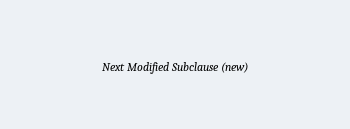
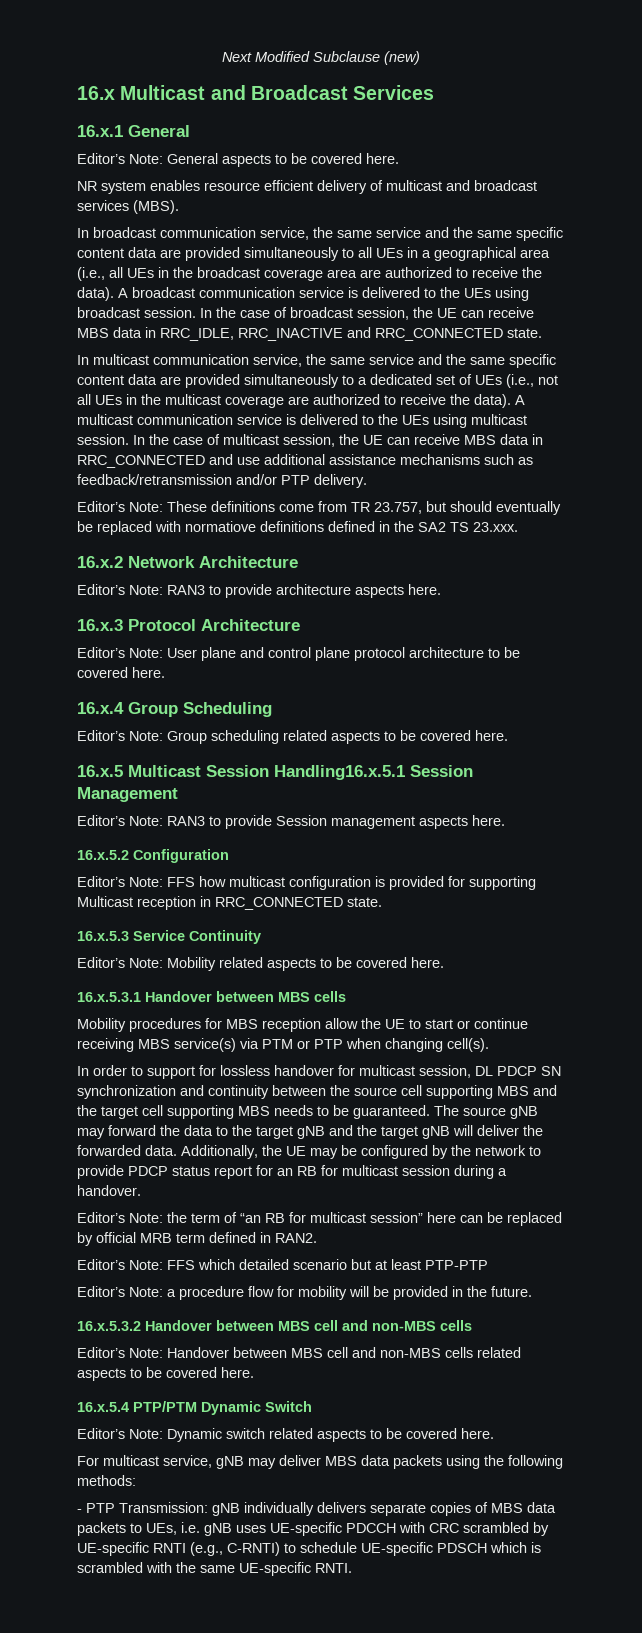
(249, 67) none -> [77,85,435,100] [77,125,190,137] [77,153,399,167] [77,180,537,194] [77,200,179,214] [77,227,563,241] [77,247,550,261] [77,267,542,281] [77,287,529,301] [77,307,534,320] [77,327,542,341] [77,354,556,368] [77,374,558,388] [77,394,525,408] [77,414,527,428] [77,434,543,447] [77,454,533,468] [77,474,367,488] [77,501,561,515] [77,521,518,535] [77,556,298,568] [77,584,441,598] [77,619,300,631] [77,647,520,661] [77,667,165,678] [77,702,272,717] [77,730,508,744] [77,765,473,780] [77,787,178,802] [77,815,505,829] [77,849,229,863] [77,876,536,890] [77,896,382,910] [77,930,261,944] [77,957,444,971] [77,991,346,1002] [77,1018,528,1032] [77,1038,489,1052] [77,1065,561,1079] [77,1085,557,1099] [77,1105,538,1119] [77,1125,543,1139] [77,1145,541,1159] [77,1165,507,1179] [77,1185,141,1196] [77,1212,562,1226] [77,1232,317,1246] [77,1259,488,1270] [77,1286,532,1300] [77,1320,472,1331] [77,1347,521,1358] [77,1367,254,1381] [77,1401,312,1415] [77,1428,494,1442] [77,1455,563,1469] [77,1475,136,1486] [77,1502,556,1516] [77,1522,549,1536] [77,1542,541,1556] [77,1562,352,1576] // 16.x Multicast and Broadcast Services // 16.x.1 General // Editor’s Note: General aspects to be covered here. // NR system enables resource efficient delivery of multicast and broadcast services (MBS). // In broadcast communication service, the same service and the same specific content data are provided simultaneously to all UEs in a geographical area (i.e., all UEs in the broadcast coverage area are authorized to receive the data). A broadcast communication service is delivered to the UEs using broadcast session. In the case of broadcast session, the UE can receive MBS data in RRC_IDLE, RRC_INACTIVE and RRC_CONNECTED state. // In multicast communication service, the same service and the same specific content data are provided simultaneously to a dedicated set of UEs (i.e., not all UEs in the multicast coverage are authorized to receive the data). A multicast communication service is delivered to the UEs using multicast session. In the case of multicast session, the UE can receive MBS data in RRC_CONNECTED and use additional assistance mechanisms such as feedback/retransmission and/or PTP delivery. // Editor’s Note: These definitions come from TR 23.757, but should eventually be replaced with normatiove definitions defined in the SA2 TS 23.xxx. // 16.x.2 Network Architecture // Editor’s Note: RAN3 to provide architecture aspects here. // 16.x.3 Protocol Architecture // Editor’s Note: User plane and control plane protocol architecture to be covered here. // 16.x.4 Group Scheduling // Editor’s Note: Group scheduling related aspects to be covered here. // 16.x.5 Multicast Session Handling16.x.5.1 Session Management // Editor’s Note: RAN3 to provide Session management aspects here. // 16.x.5.2 Configuration // Editor’s Note: FFS how multicast configuration is provided for supporting Multicast reception in RRC_CONNECTED state. // 16.x.5.3 Service Continuity // Editor’s Note: Mobility related aspects to be covered here. // 16.x.5.3.1 Handover between MBS cells // Mobility procedures for MBS reception allow the UE to start or continue receiving MBS service(s) via PTM or PTP when changing cell(s). // In order to support for lossless handover for multicast session, DL PDCP SN synchronization and continuity between the source cell supporting MBS and the target cell supporting MBS needs to be guaranteed. The source gNB may forward the data to the target gNB and the target gNB will deliver the forwarded data. Additionally, the UE may be configured by the network to provide PDCP status report for an RB for multicast session during a handover. // Editor’s Note: the term of “an RB for multicast session” here can be replaced by official MRB term defined in RAN2. // Editor’s Note: FFS which detailed scenario but at least PTP-PTP // Editor’s Note: a procedure flow for mobility will be provided in the future. // 16.x.5.3.2 Handover between MBS cell and non-MBS cells // Editor’s Note: Handover between MBS cell and non-MBS cells related aspects to be covered here. // 16.x.5.4 PTP/PTM Dynamic Switch // Editor’s Note: Dynamic switch related aspects to be covered here. // For multicast service, gNB may deliver MBS data packets using the following methods: // - PTP Transmission: gNB individually delivers separate copies of MBS data packets to UEs, i.e. gNB uses UE-specific PDCCH with CRC scrambled by UE-specific RNTI (e.g., C-RNTI) to schedule UE-specific PDSCH which is scrambled with the same UE-specific RNTI.

